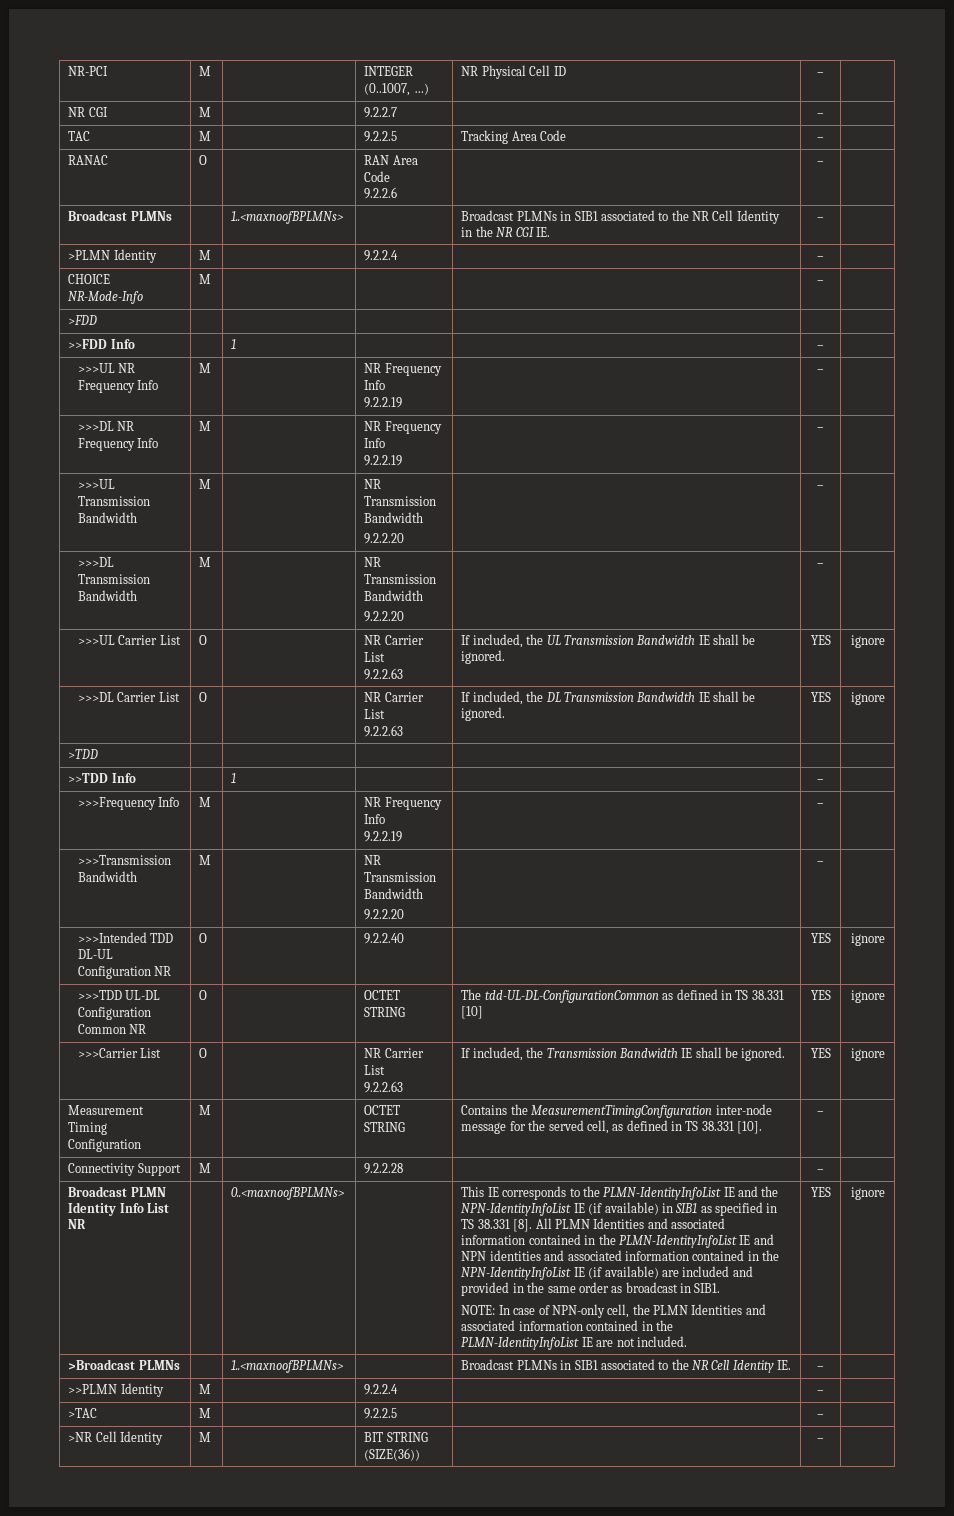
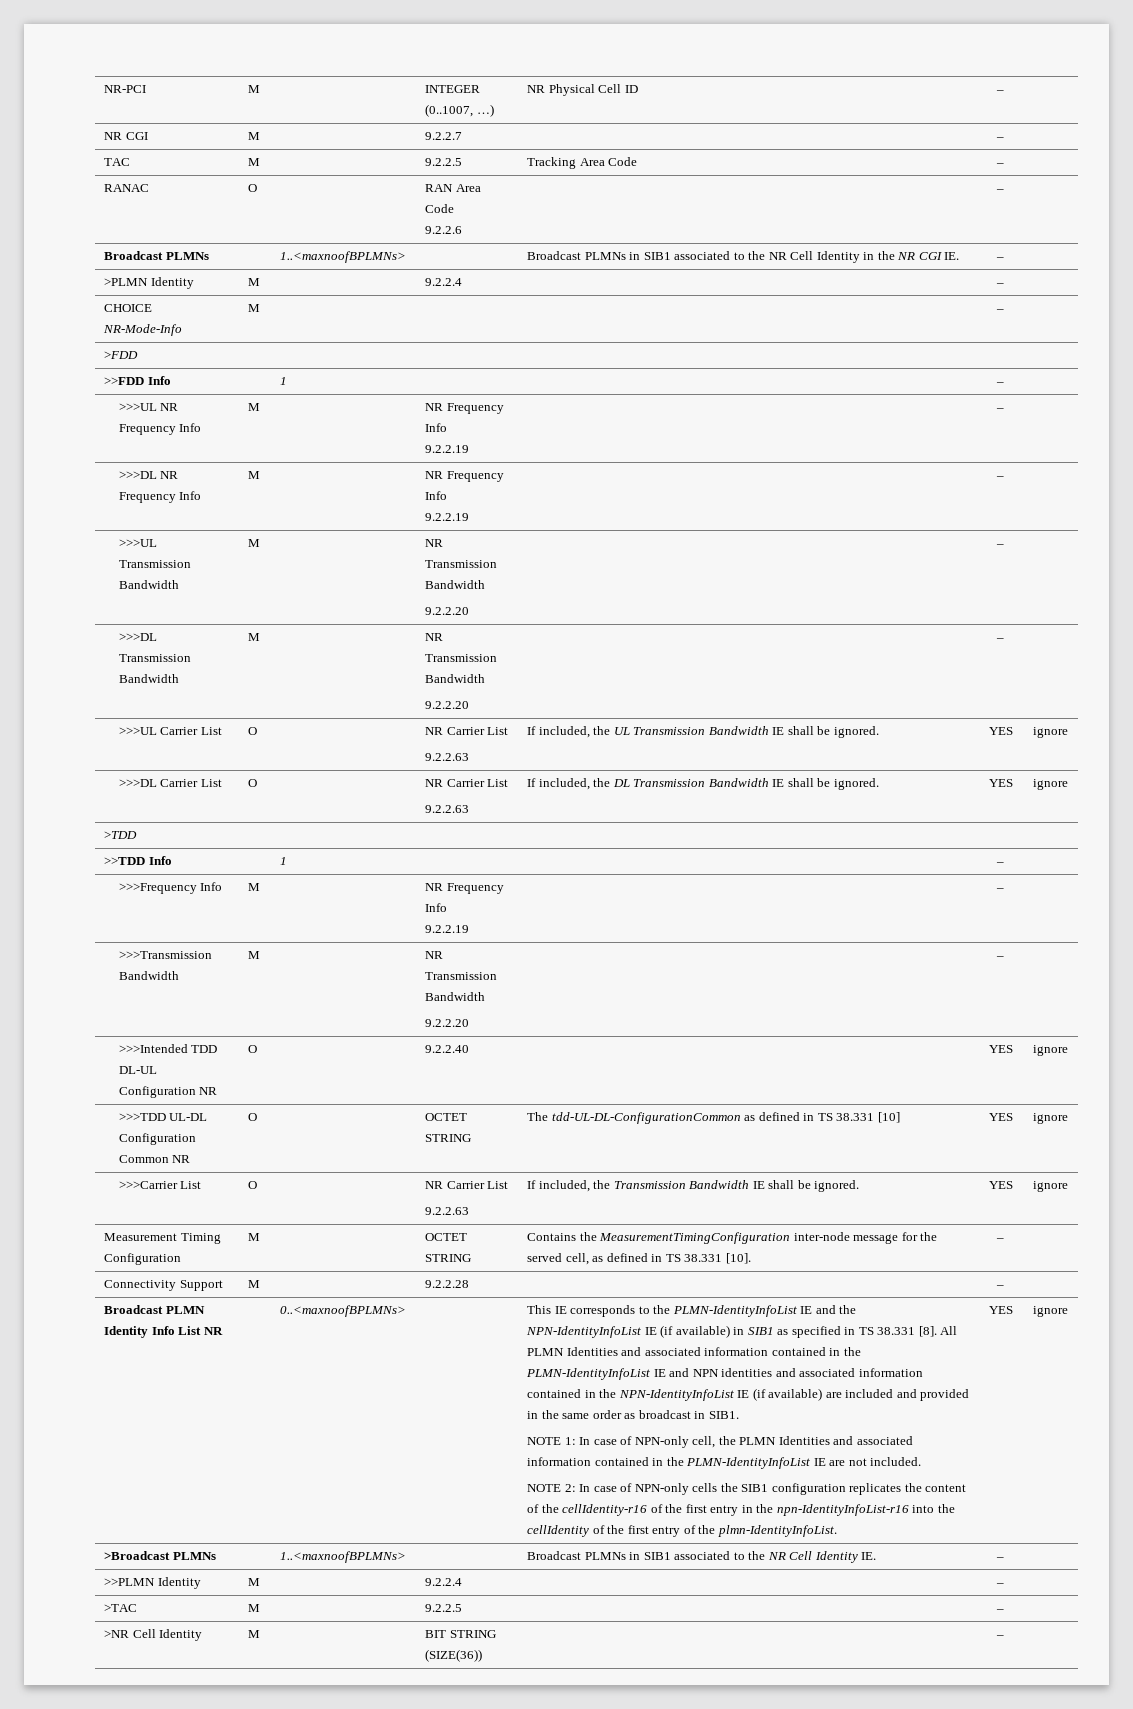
[461,1305,496,1315] NOTE: -> [527,1437,576,1445] NOTE 1:
(687, 1341) none -> [527,1483,967,1495] [527,1504,955,1516] [527,1525,837,1537] // NOTE 2: In case of NPN-only cells the SIB1 configuration replicates the content of the cellIdentity-r16 of the first entry in the npn-IdentityInfoList-r16 into the cellIdentity of the first entry of the plmn-IdentityInfoList.

